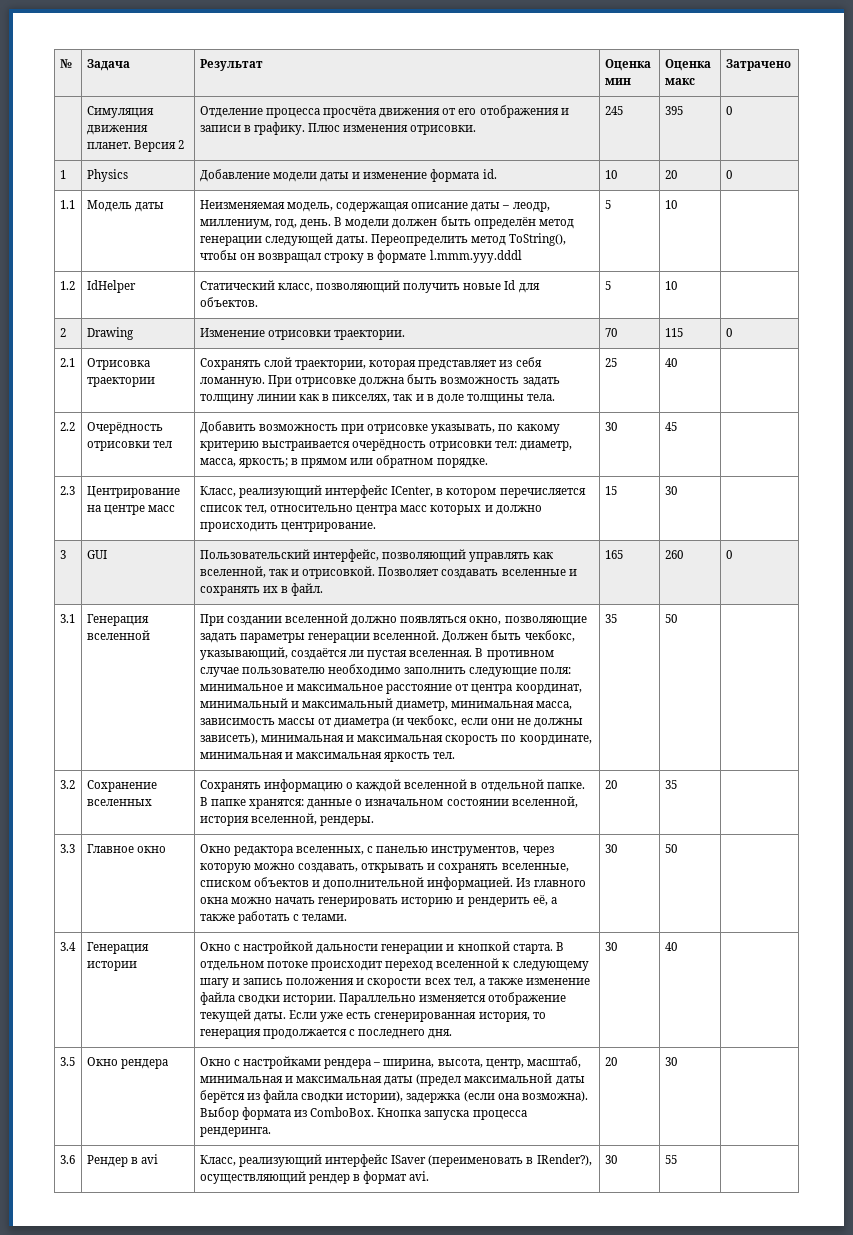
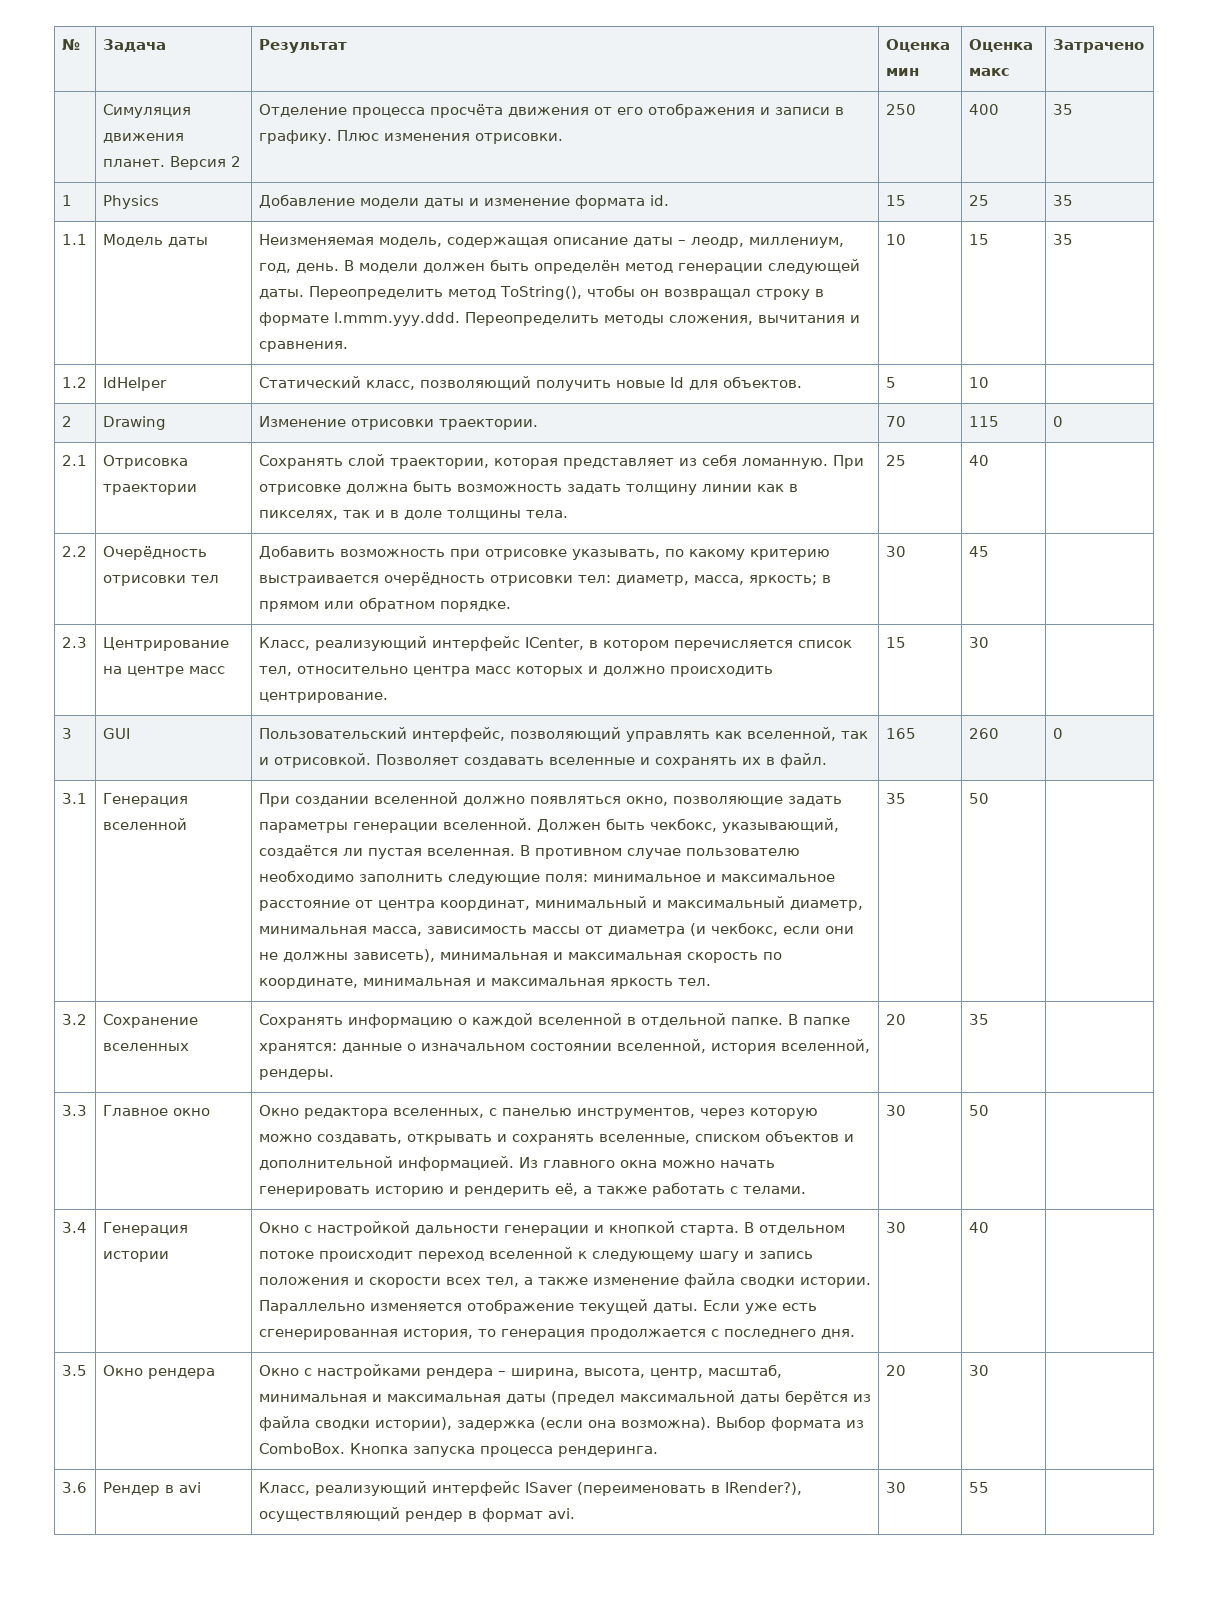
[604,106,623,115] [664,106,683,115] [725,106,732,115] 245 | 395 | 0 -> [885,104,916,115] [968,104,999,115] [1052,104,1073,115] 250 | 400 | 35
[604,170,617,179] [664,170,677,179] [725,170,732,179] 10 | 20 | 0 -> [885,195,906,206] [968,195,989,206] [1052,195,1073,206] 15 | 25 | 35
[429,250,522,263] [604,200,611,209] [664,200,677,209] l.mmm.yyy.dddl | 5 | 10 | -> [333,312,860,326] [258,341,348,352] [885,234,906,245] [968,234,989,245] [1052,234,1073,245] l.mmm.yyy.ddd. Переопределить методы сложения, вычитания и сравнения. | 10 | 15 | 35

